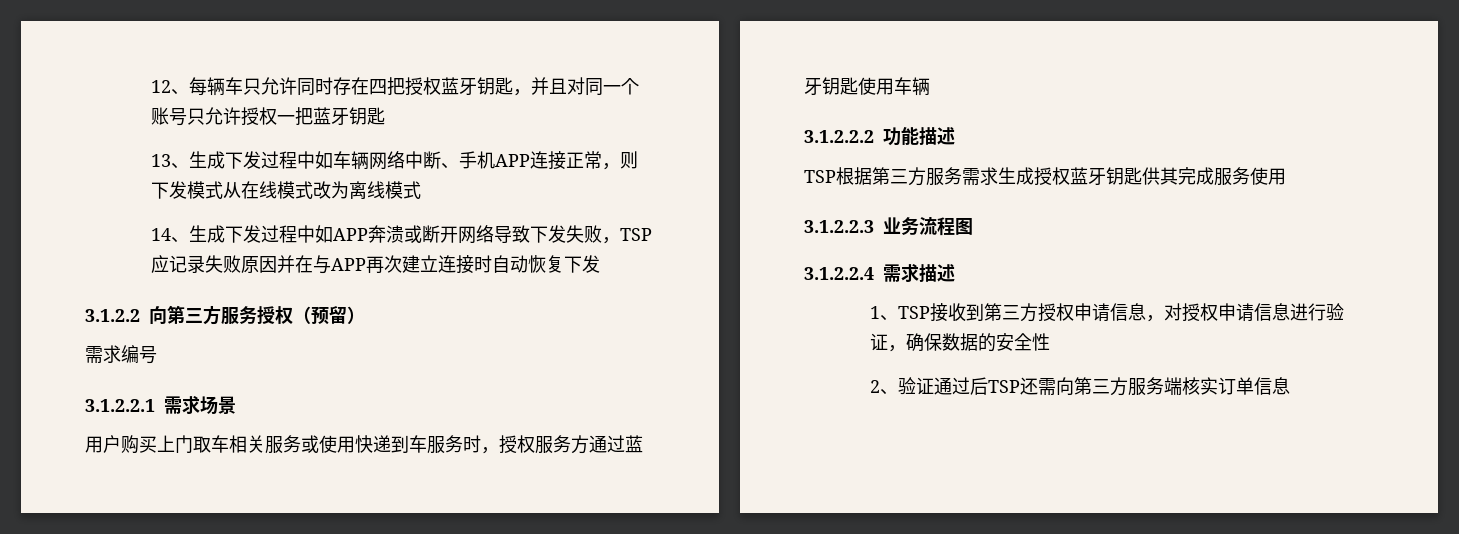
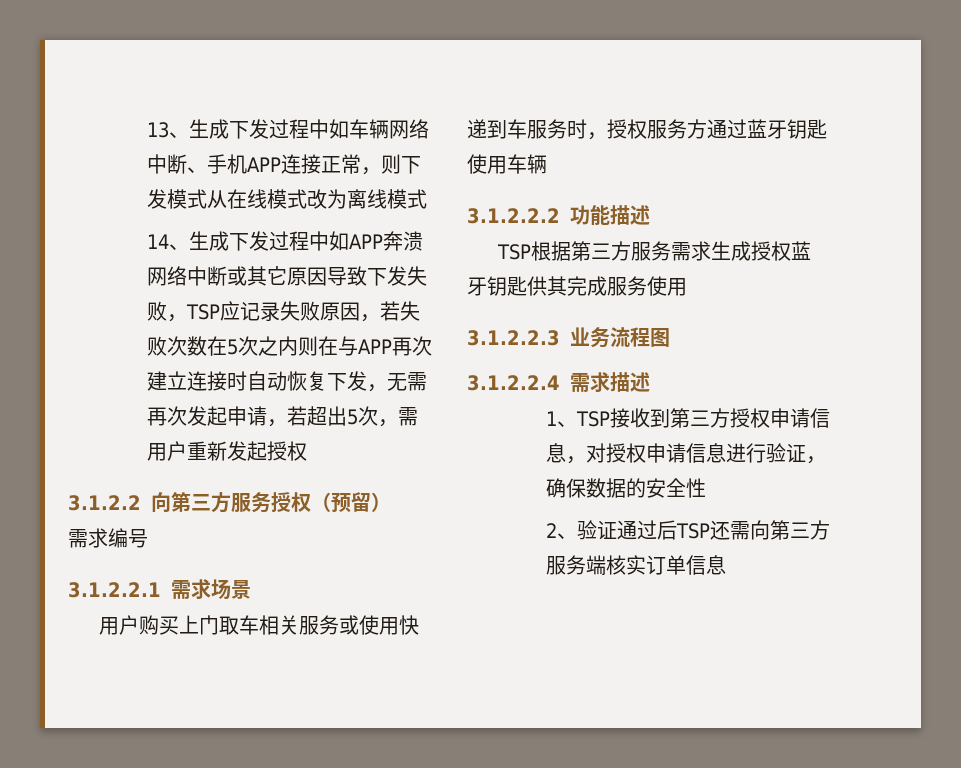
[151,77,640,96] [151,107,386,126] 12、每辆车只允许同时存在四把授权蓝牙钥匙，并且对同一个账号只允许授权一把蓝牙钥匙 // -> (146, 130) none
[404,225,495,244] 或断开网络 -> [146,266,327,286] 网络中断或其它原因
[277,255,296,273] 并 -> [359,301,420,322] [146,336,318,356] ，若失败次数在5次之内则
(601, 264) none -> [366,372,427,392] [146,406,418,427] [146,441,307,461] ，无需再次发起申请，若超出5次，需用户重新发起授权

